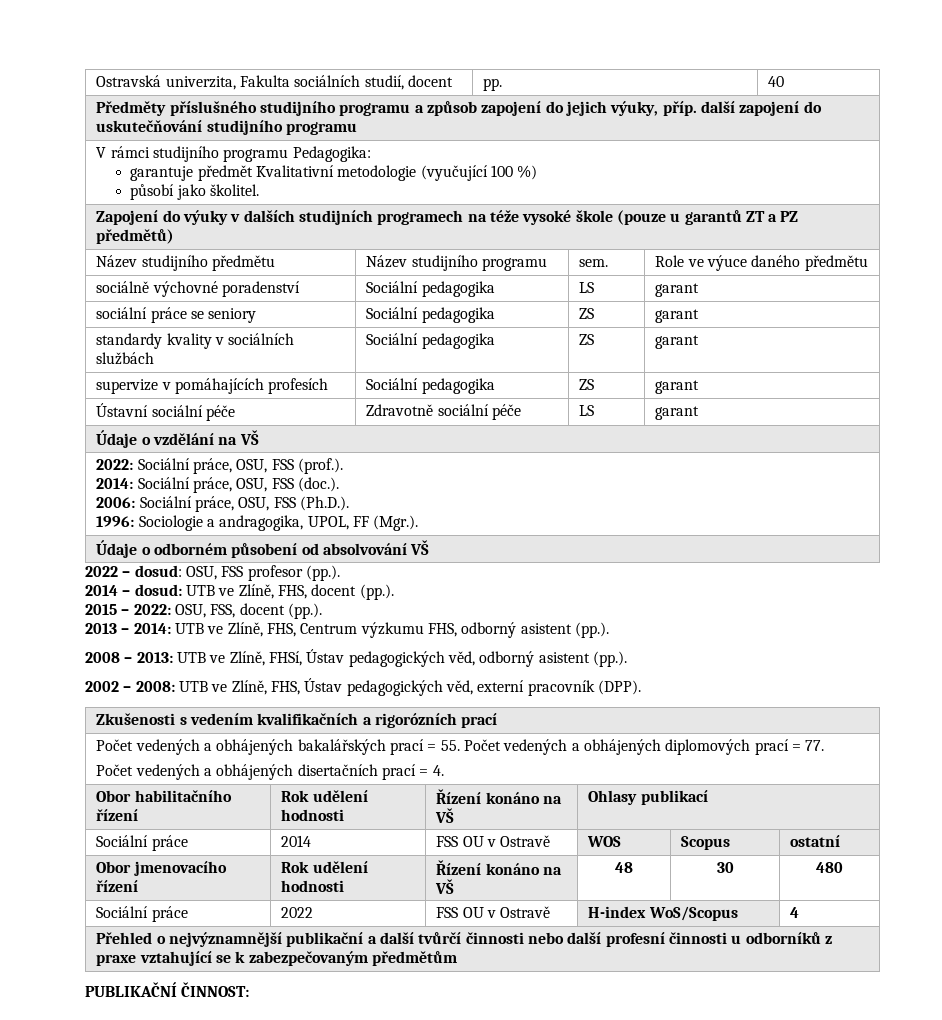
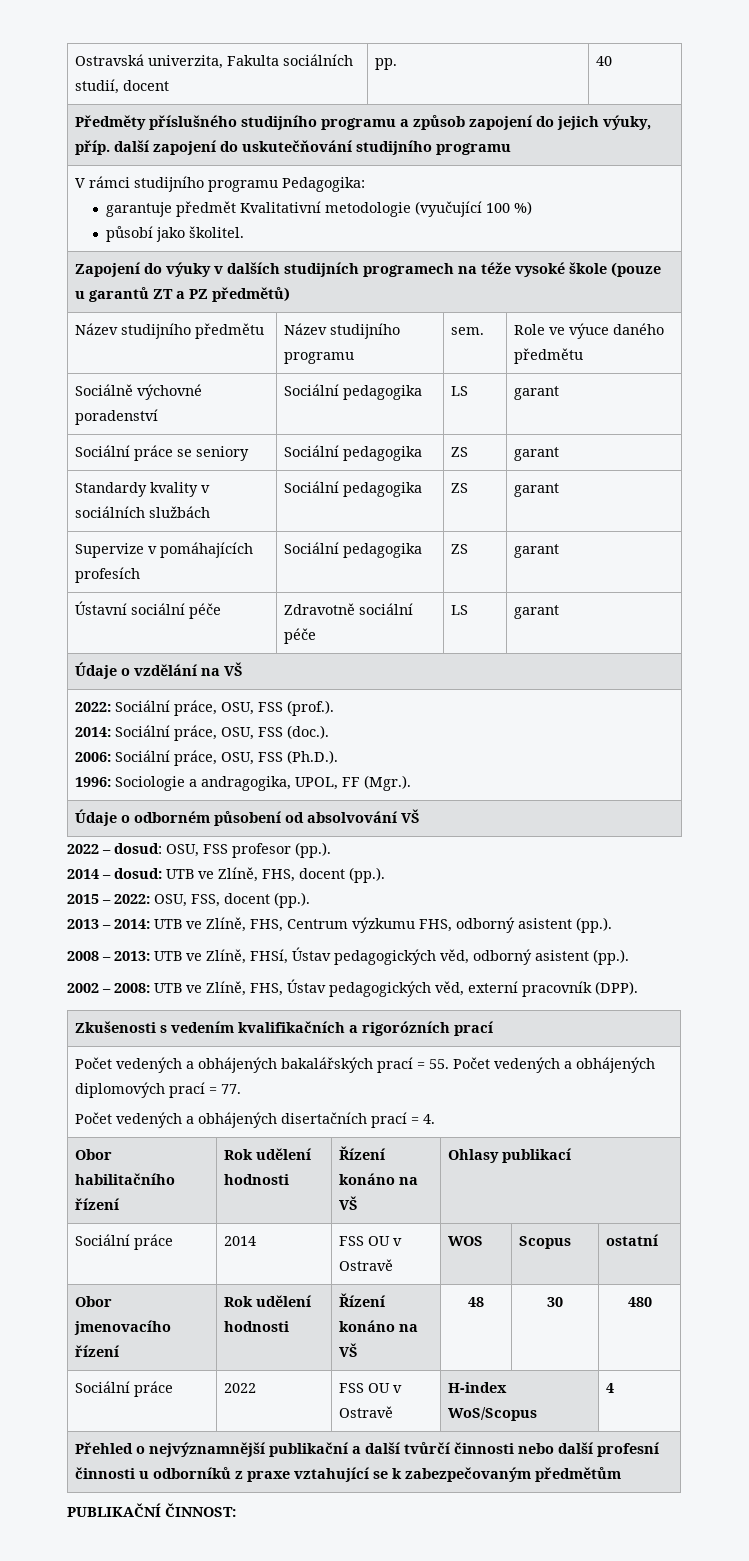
[96,281,150,293] sociálně -> [74,384,133,396] Sociálně
[96,307,148,319] sociální -> [74,445,130,457] Sociální
[96,333,163,349] standardy -> [74,482,147,497] Standardy
[96,379,159,394] supervize -> [74,543,144,558] Supervize

